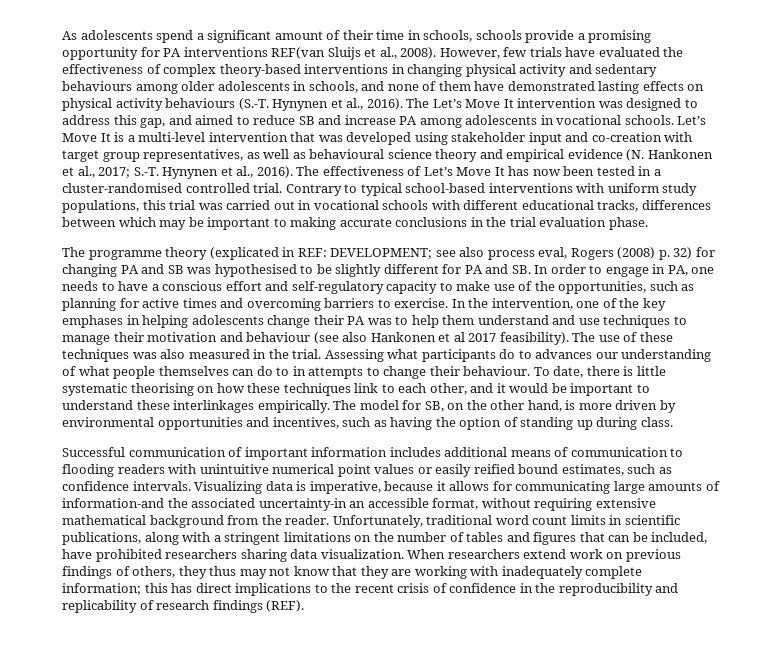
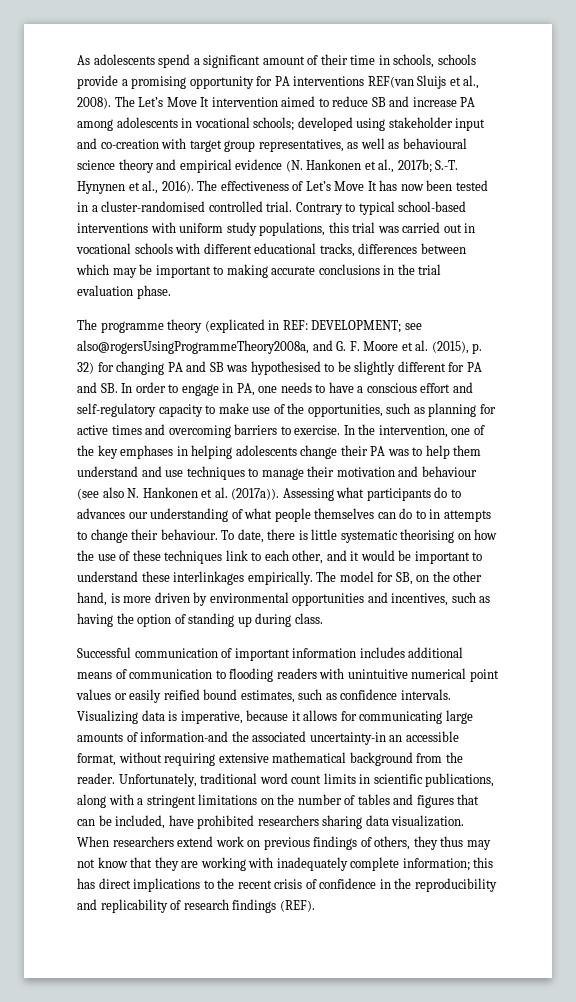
[439,47,684,59] [62,64,658,77] [62,81,705,94] [62,98,403,111] However, few trials have evaluated the effectiveness of complex theory-based interventions in changing physical activity and sedentary behaviours among older adolescents in schools, and none of them have demonstrated lasting effects on physical activity behaviours (S.-T. Hynynen et al., 2016). -> (111, 103) none
[598,98,698,111] [62,115,192,128] was designed to address this gap, and -> (278, 102) none
[624,115,707,125] [62,132,343,142] schools. Let’s Move It is a multi-level intervention that was -> [253,117,295,131] schools;
[98,167,131,178] 2017; -> [397,159,432,173] 2017b;
[459,247,656,260] also process eval, Rogers (2008) -> [77,340,469,354] also@rogersUsingProgrammeTheory2008a, and G. F. Moore et al. (2015),
[370,332,673,345] [62,349,322,362] Hankonen et al 2017 feasibility). The use of these techniques was also measured in the trial. -> [127,487,280,500] N. Hankonen et al. (2017a)).
(245, 388) none -> [77,550,131,561] the use of

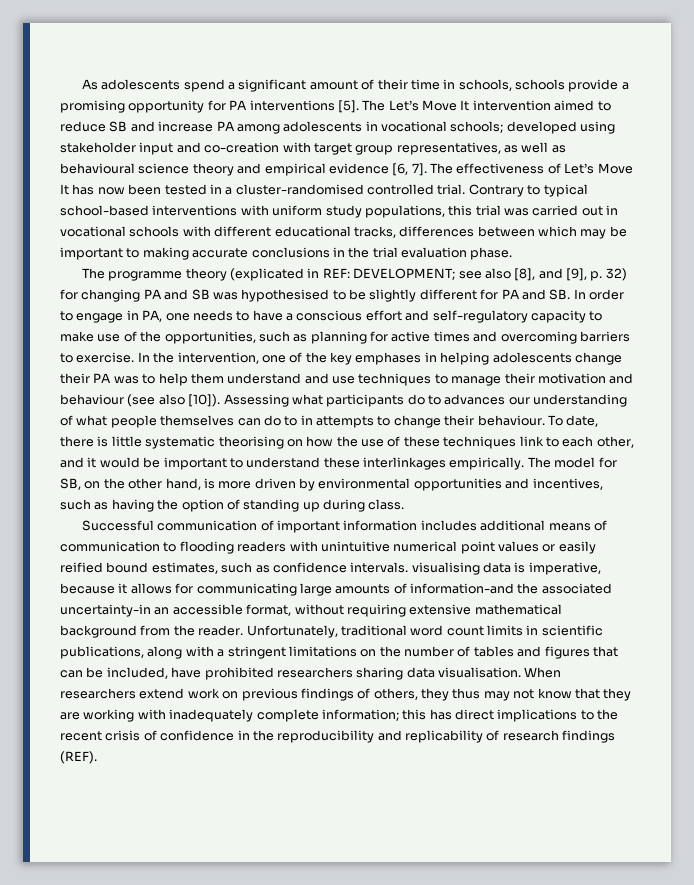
[367,75,480,89] [77,97,111,109] REF(van Sluijs et al., 2008). -> [337,100,359,113] [5].
[285,159,459,173] [77,180,194,194] (N. Hankonen et al., 2017b; S.-T. Hynynen et al., 2016). -> [392,163,427,176] [6, 7].
[77,340,469,354] also@rogersUsingProgrammeTheory2008a, and G. F. Moore et al. (2015), -> [484,268,587,281] also [8], and [9],
[127,487,280,500] N. Hankonen et al. (2017a)). -> [188,394,221,407] [10]).
[77,710,138,724] Visualizing -> [411,562,480,575] visualising
[391,815,465,827] visualization. -> [438,667,521,678] visualisation.

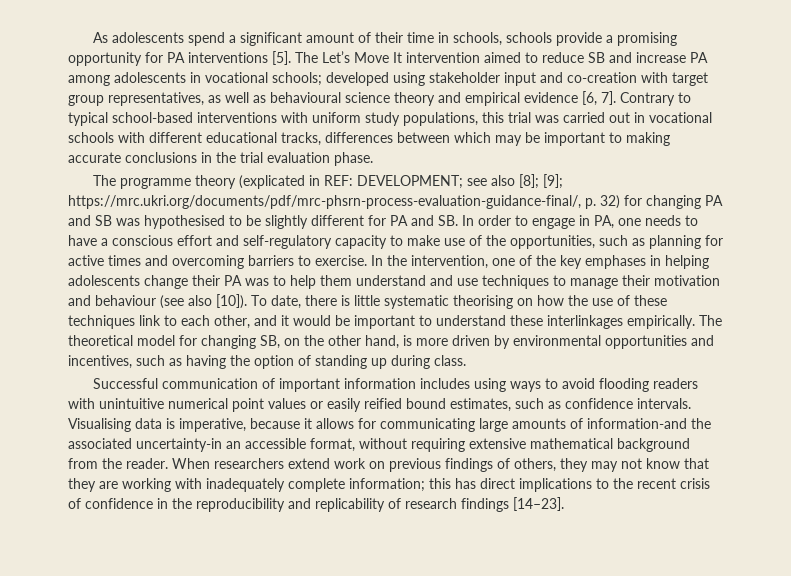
[430,163,633,174] [60,184,466,195] The effectiveness of Let’s Move It has now been tested in a cluster-randomised controlled trial. -> (616, 98) none
[514,268,587,281] [8], and [9], -> [518,174,563,189] [68,195,581,209] [8]; [9]; https://mrc.ukri.org/documents/pdf/mrc-phsrn-process-evaluation-guidance-final/,
[223,394,628,407] [60,415,545,428] Assessing what participants do to advances our understanding of what people themselves can do to in attempts to change their behaviour. -> (247, 301) none
(551, 462) none -> [68,335,133,346] theoretical
(617, 462) none -> [201,335,256,349] changing
[480,520,607,531] [60,541,177,552] additional means of communication to -> [473,378,595,392] using ways to avoid
[411,562,480,575] visualising -> [68,418,131,432] Visualising
[246,625,603,638] [60,646,618,659] [60,667,521,680] Unfortunately, traditional word count limits in scientific publications, along with a stringent limitations on the number of tables and figures that can be included, have prohibited researchers sharing data visualisation. -> (168, 463) none
[452,688,481,699] thus -> (588, 465) none
[60,751,97,764] (REF). -> [513,497,564,511] [14–23].

